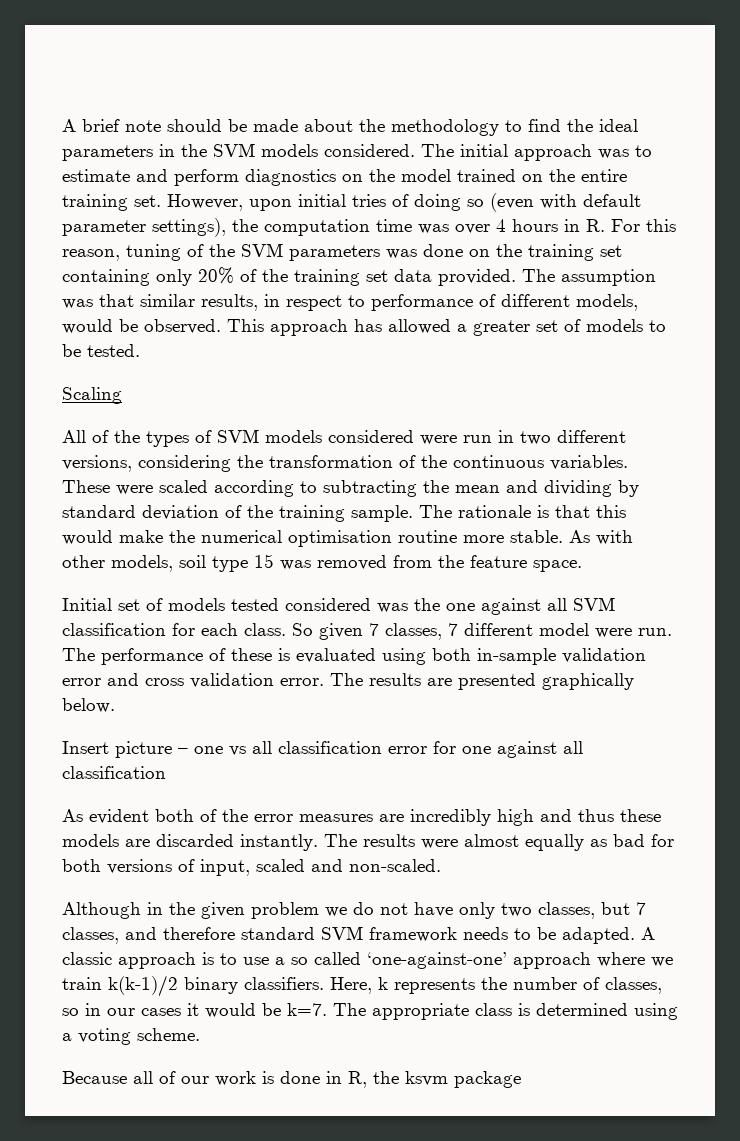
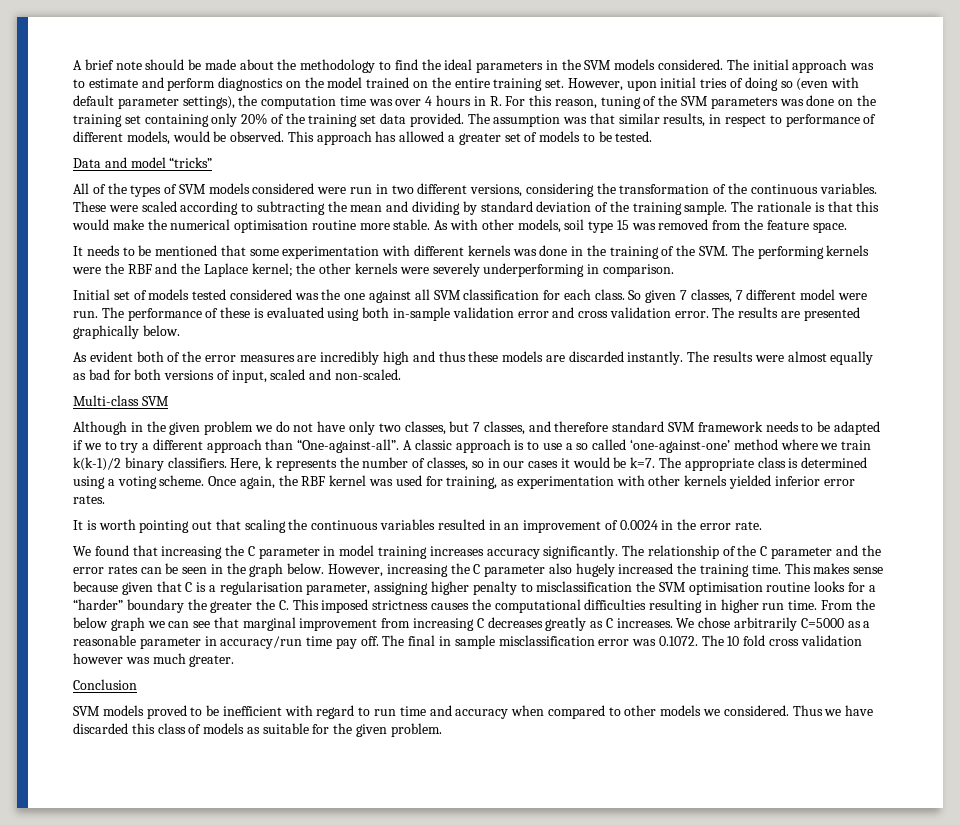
[62,387,122,404] Scaling -> [73,157,213,168] Data and model “tricks”
(582, 566) none -> [73,245,870,259] [72,263,674,277] // It needs to be mentioned that some experimentation with different kernels was done in the training of the SVM. The performing kernels were the RBF and the Laplace kernel; the other kernels were severely underperforming in comparison.
[62,741,583,758] [62,766,166,779] // Insert picture – one vs all classification error for one against all classification -> (180, 330) none
(441, 865) none -> [73,395,169,406] // Multi-class SVM
[562,927,635,944] adapted. -> [833,421,880,435] [73,439,400,453] adapted if we to try a different approach than “One-against-all”.
[513,952,591,969] approach -> [733,439,778,450] method
[62,1071,521,1088] // Because all of our work is done in R, the ksvm package -> [208,475,855,489] [73,495,105,504] [73,519,762,533] [73,545,881,559] [73,563,884,577] [73,581,876,595] [73,599,875,613] [73,617,871,631] [73,635,862,649] [73,653,235,667] [73,679,137,690] [73,705,874,719] [73,723,442,737] Once again, the RBF kernel was used for training, as experimentation with other kernels yielded inferior error rates. // It is worth pointing out that scaling the continuous variables resulted in an improvement of 0.0024 in the error rate. // We found that increasing the C parameter in model training increases accuracy significantly. The relationship of the C parameter and the error rates can be seen in the graph below. However, increasing the C parameter also hugely increased the training time. This makes sense because given that C is a regularisation parameter, assigning higher penalty to misclassification the SVM optimisation routine looks for a “harder” boundary the greater the C. This imposed strictness causes the computational difficulties resulting in higher run time. From the below graph we can see that marginal improvement from increasing C decreases greatly as C increases. We chose arbitrarily C=5000 as a reasonable parameter in accuracy/run time pay off. The final in sample misclassification error was 0.1072. The 10 fold cross validation however was much greater. // Conclusion // SVM models proved to be inefficient with regard to run time and accuracy when compared to other models we considered. Thus we have discarded this class of models as suitable for the given problem.

